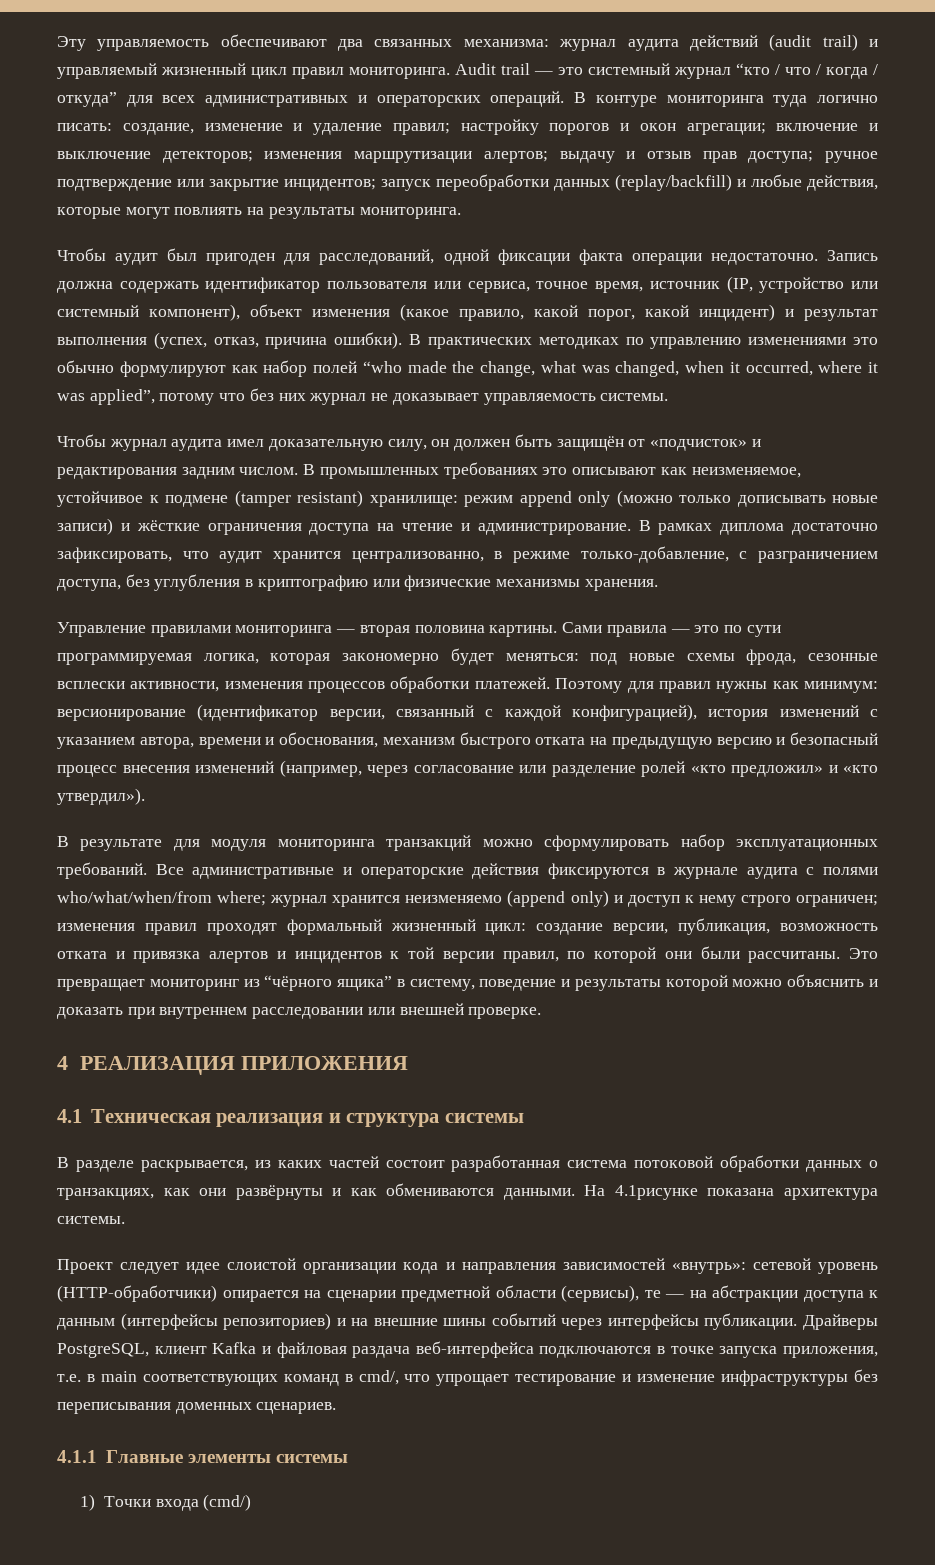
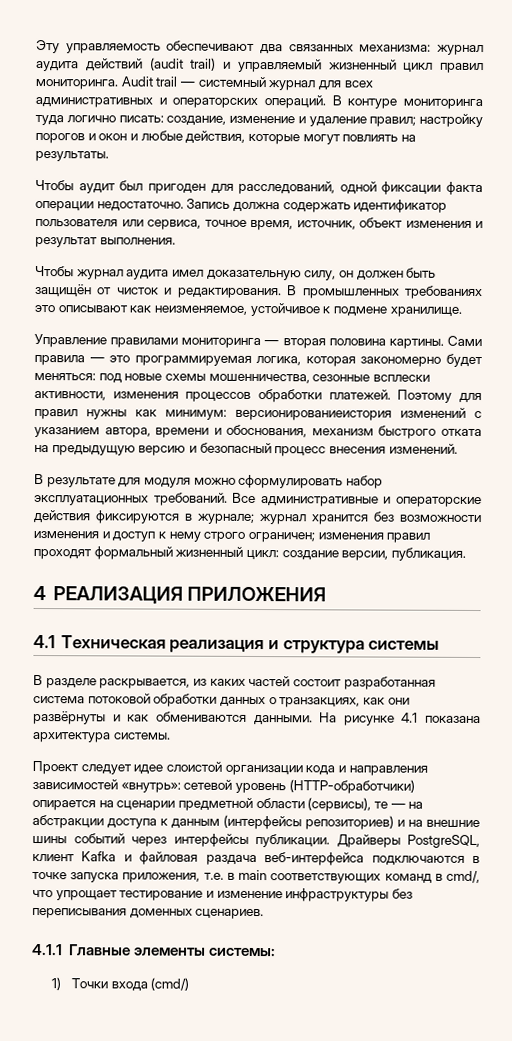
[558,67,583,75] это -> (195, 84) none
[736,63,878,79] [57,92,117,107] “кто / что / когда / откуда” -> (316, 85) none
[686,123,878,135] [57,151,879,163] [57,174,732,191] агрегации; включение и выключение детекторов; изменения маршрутизации алертов; выдачу и отзыв прав доступа; ручное подтверждение или закрытие инцидентов; запуск переобработки данных (replay/backfill) -> (128, 137) none
[268,207,461,219] результаты мониторинга. -> [35,150,109,162] результаты.
[649,276,879,293] [57,304,878,321] [57,332,879,349] [57,360,878,377] [57,388,669,405] источник (IP, устройство или системный компонент), объект изменения (какое правило, какой порог, какой инцидент) и результат выполнения (успех, отказ, причина ошибки). В практических методиках по управлению изменениями это обычно формулируют как набор полей “who made the change, what was changed, when it occurred, where it was applied”, потому что без них журнал не доказывает управляемость системы. -> [296,217,483,230] [35,236,176,248] источник, объект изменения и результат выполнения.
[649,439,761,451] [57,467,299,479] «подчисток» и редактирования задним числом. -> [116,287,282,299] чисток и редактирования.
[234,490,878,507] [57,518,879,535] [57,546,878,563] [57,574,658,591] (tamper resistant) хранилище: режим append only (можно только дописывать новые записи) и жёсткие ограничения доступа на чтение и администрирование. В рамках диплома достаточно зафиксировать, что аудит хранится централизованно, в режиме только-добавление, с разграничением доступа, без углубления в криптографию или физические механизмы хранения. -> [389,306,462,317] хранилище.
[723,625,781,637] по сути -> (131, 359) none
[746,649,797,665] фрода, -> [208,373,310,384] мошенничества,
[57,704,769,721] версионирование (идентификатор версии, связанный с каждой конфигурацией), история -> [235,409,392,421] версионированиеистория
[195,760,878,777] [57,788,145,805] изменений (например, через согласование или разделение ролей «кто предложил» и «кто утвердил»). -> [388,443,458,454] изменений.
[277,835,472,851] мониторинга транзакций -> (191, 482) none
[673,867,878,879] [57,890,609,907] журнале аудита с полями who/what/when/from where; журнал хранится неизменяемо (append only) -> [197,511,482,525] [33,530,99,539] журнале; журнал хранится без возможности изменения
[678,918,879,935] [57,946,879,963] [57,974,878,991] [57,1003,542,1019] публикация, возможность отката и привязка алертов и инцидентов к той версии правил, по которой они были рассчитаны. Это превращает мониторинг из “чёрного ящика” в систему, поведение и результаты которой можно объяснить и доказать при внутреннем расследовании или внешней проверке. -> [390,547,466,561] публикация.
[614,1185,698,1200] 4.1рисунке -> [343,712,419,726] рисунке 4.1
[276,1454,349,1463] системы -> [208,947,276,957] системы:

